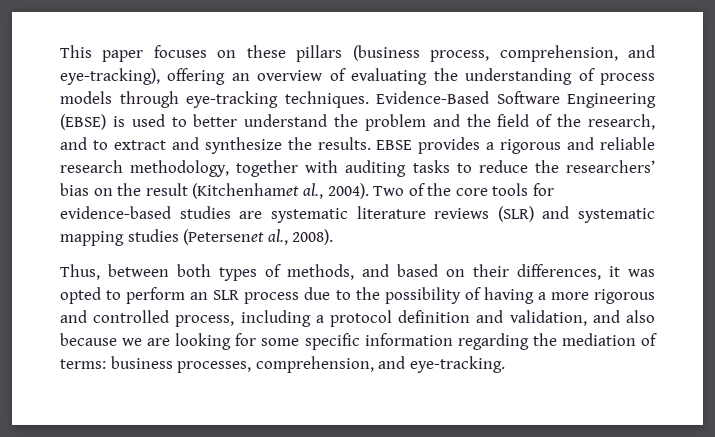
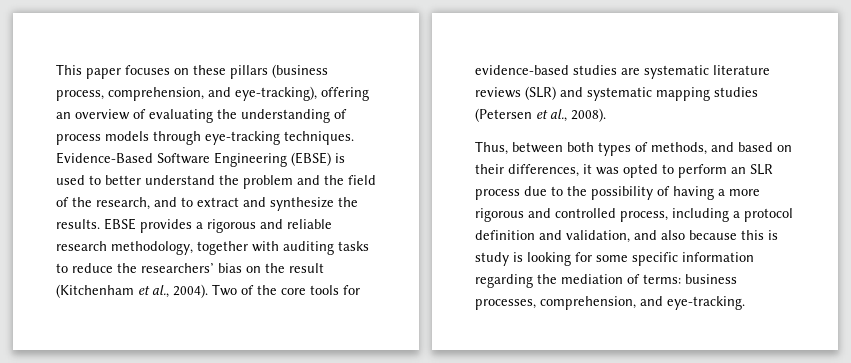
[192,183,300,199] (Kitchenhamet -> [56,284,150,298] (Kitchenham et
[183,229,265,245] (Petersenet -> [475,108,548,122] (Petersen et
[122,338,171,346] we are -> [741,230,778,240] [475,252,523,266] this is study is

